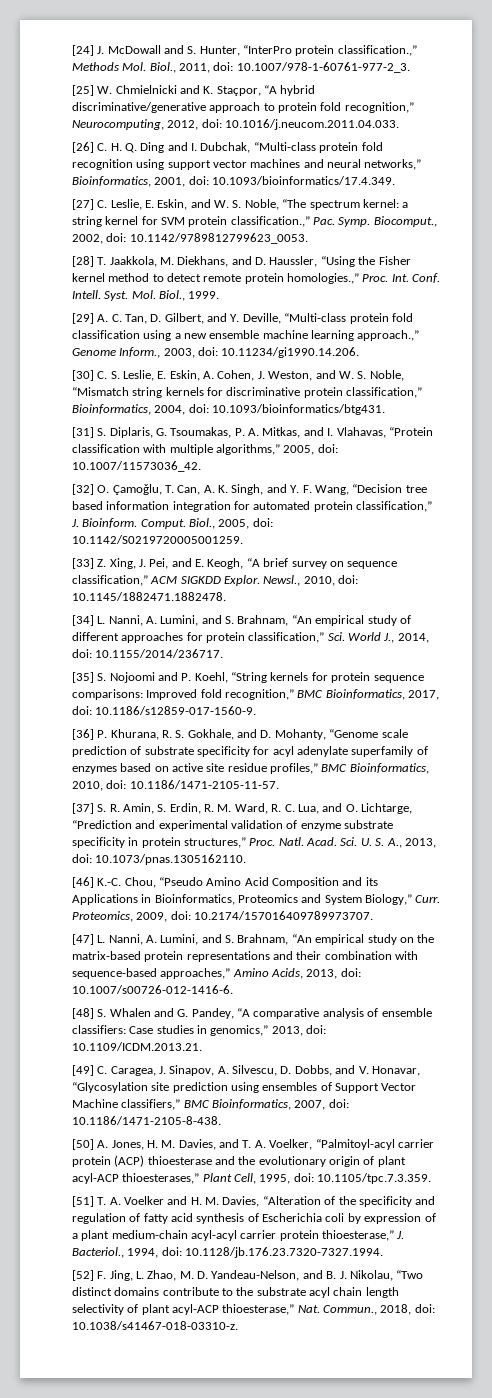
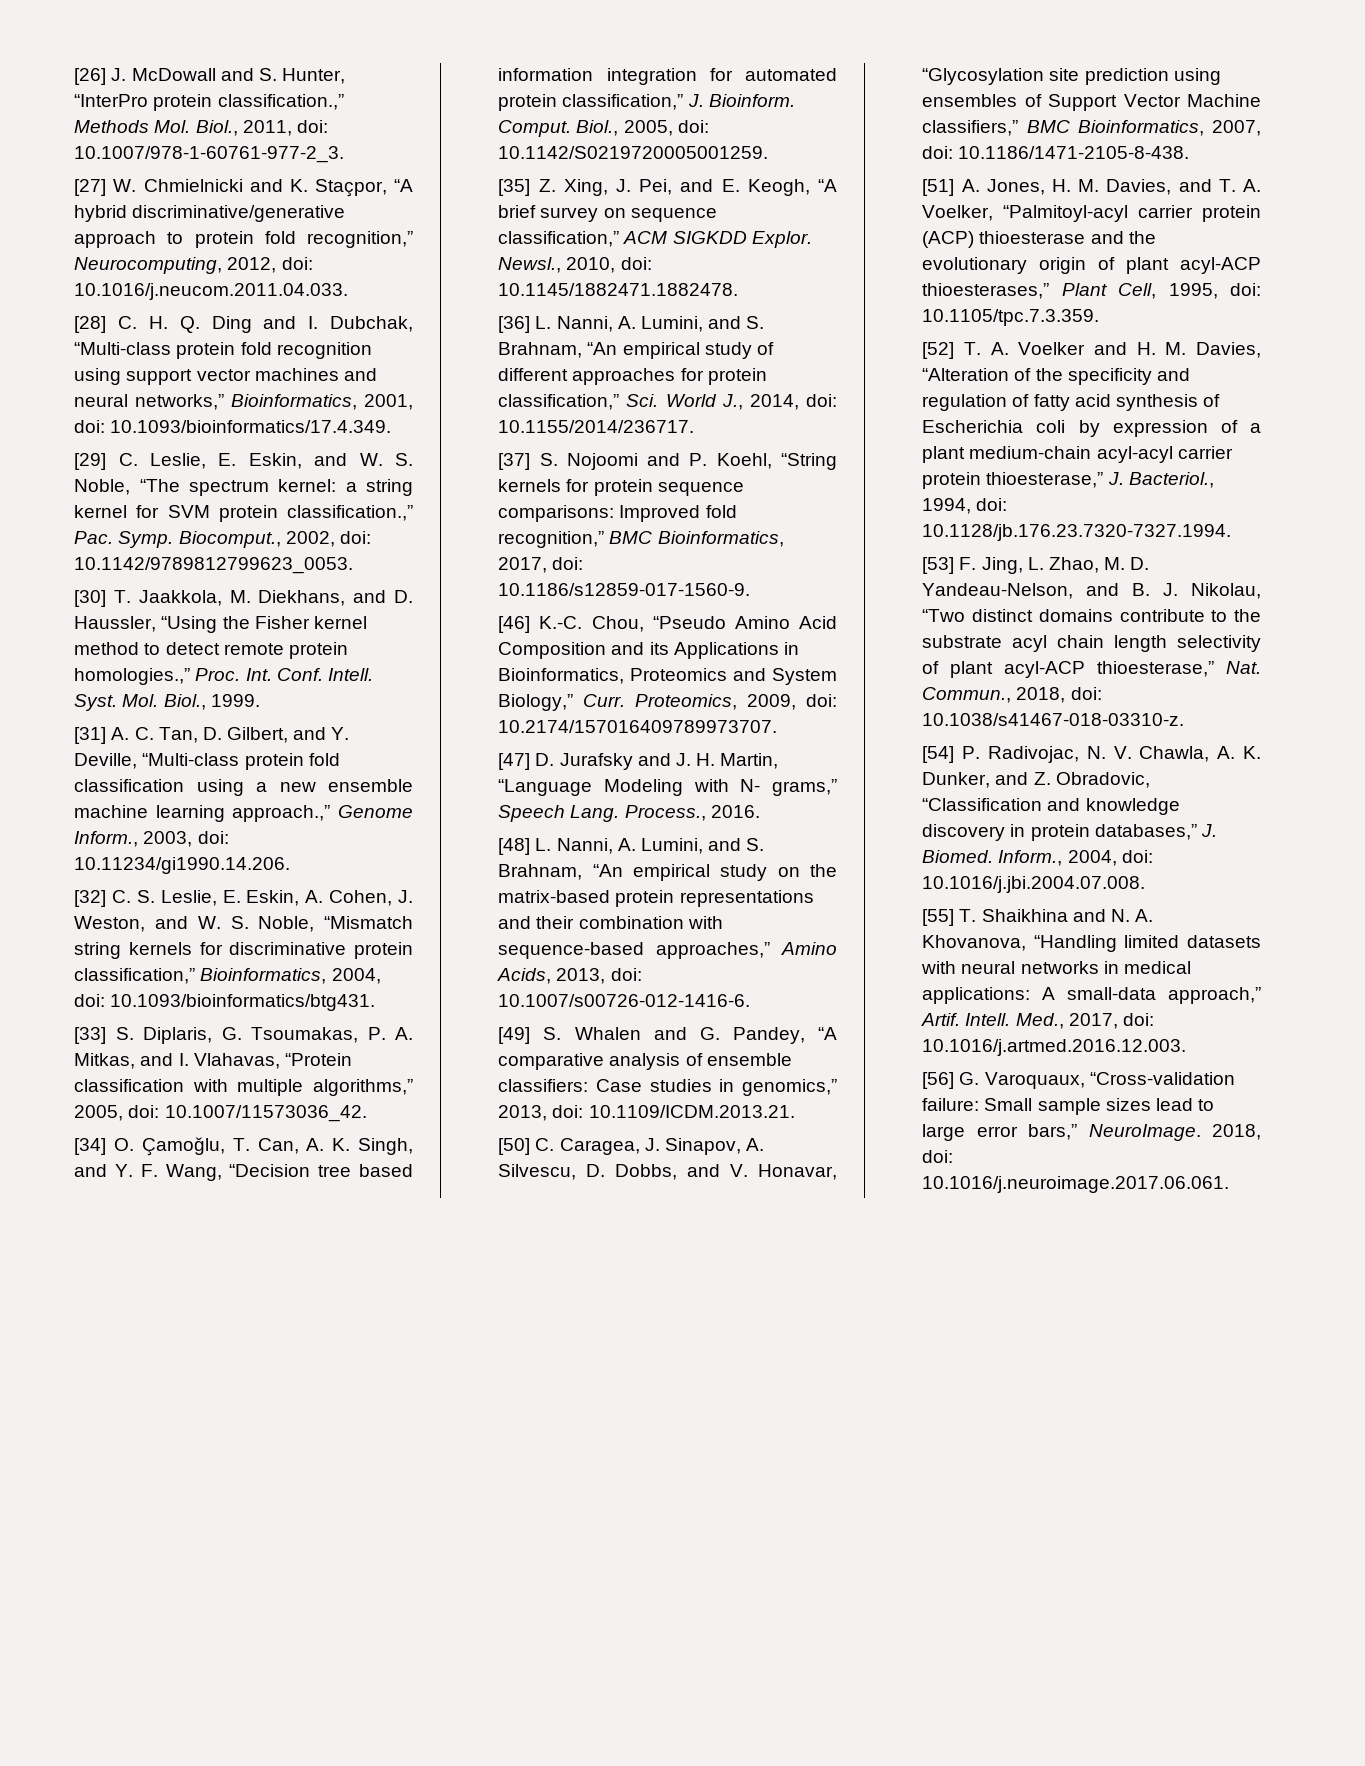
[71,45,94,56] [24] -> [74,68,107,85] [26]
[71,85,94,96] [25] -> [74,179,107,196] [27]
[71,142,94,153] [26] -> [74,316,107,333] [28]
[71,199,94,210] [27] -> [74,453,107,470] [29]
[71,256,94,267] [28] -> [74,590,107,607] [30]
[71,313,94,324] [29] -> [74,727,107,744] [31]
[71,370,94,381] [30] -> [74,890,107,907] [32]
[71,427,94,438] [31] -> [74,1027,107,1044] [33]
[71,484,94,495] [32] -> [74,1138,107,1155] [34]
[71,558,94,569] [33] -> [498,179,531,196] [35]
[71,615,94,626] [34] -> [498,316,531,333] [36]
[71,672,94,683] [35] -> [498,453,531,470] [37]
[71,729,408,740] [71,746,428,757] [71,763,429,774] [71,780,279,791] [71,803,413,814] [71,820,394,831] [71,837,436,848] [71,854,247,865] // [36] P. Khurana, R. S. Gokhale, and D. Mohanty, “Genome scale prediction of substrate specificity for acyl adenylate superfamily of enzymes based on active site residue profiles,” BMC Bioinformatics, 2010, doi: 10.1186/1471-2105-11-57. // [37] S. R. Amin, S. Erdin, R. M. Ward, R. C. Lua, and O. Lichtarge, “Prediction and experimental validation of enzyme substrate specificity in protein structures,” Proc. Natl. Acad. Sci. U. S. A., 2013, doi: 10.1073/pnas.1305162110. -> (751, 589) none
(94, 939) none -> [535,753,779,770] [498,779,837,796] [498,805,760,822] [498,838,531,855] D. Jurafsky and J. H. Martin, “Language Modeling with N- grams,” Speech Lang. Process., 2016. // [48]
[71,1008,94,1019] [48] -> [498,1027,531,1044] [49]
[71,1065,94,1076] [49] -> [498,1138,531,1155] [50]
[71,1139,94,1150] [50] -> [922,179,955,196] [51]
[71,1196,94,1207] [51] -> [922,342,955,359] [52]
[71,1270,94,1281] [52] -> [922,557,955,574] [53]
(238, 1325) none -> [922,746,1261,763] [922,772,1150,788] [922,798,1180,815] [922,824,1217,841] [922,850,1153,866] [922,876,1146,893] [922,909,1153,926] [922,935,1261,952] [921,961,1191,974] [922,987,1261,1004] [921,1013,1154,1029] [922,1039,1187,1056] [922,1072,1235,1089] [922,1098,1214,1115] [922,1124,1261,1141] [922,1150,954,1163] [922,1176,1230,1193] // [54] P. Radivojac, N. V. Chawla, A. K. Dunker, and Z. Obradovic, “Classification and knowledge discovery in protein databases,” J. Biomed. Inform., 2004, doi: 10.1016/j.jbi.2004.07.008. // [55] T. Shaikhina and N. A. Khovanova, “Handling limited datasets with neural networks in medical applications: A small-data approach,” Artif. Intell. Med., 2017, doi: 10.1016/j.artmed.2016.12.003. // [56] G. Varoquaux, “Cross-validation failure: Small sample sizes lead to large error bars,” NeuroImage. 2018, doi: 10.1016/j.neuroimage.2017.06.061.

